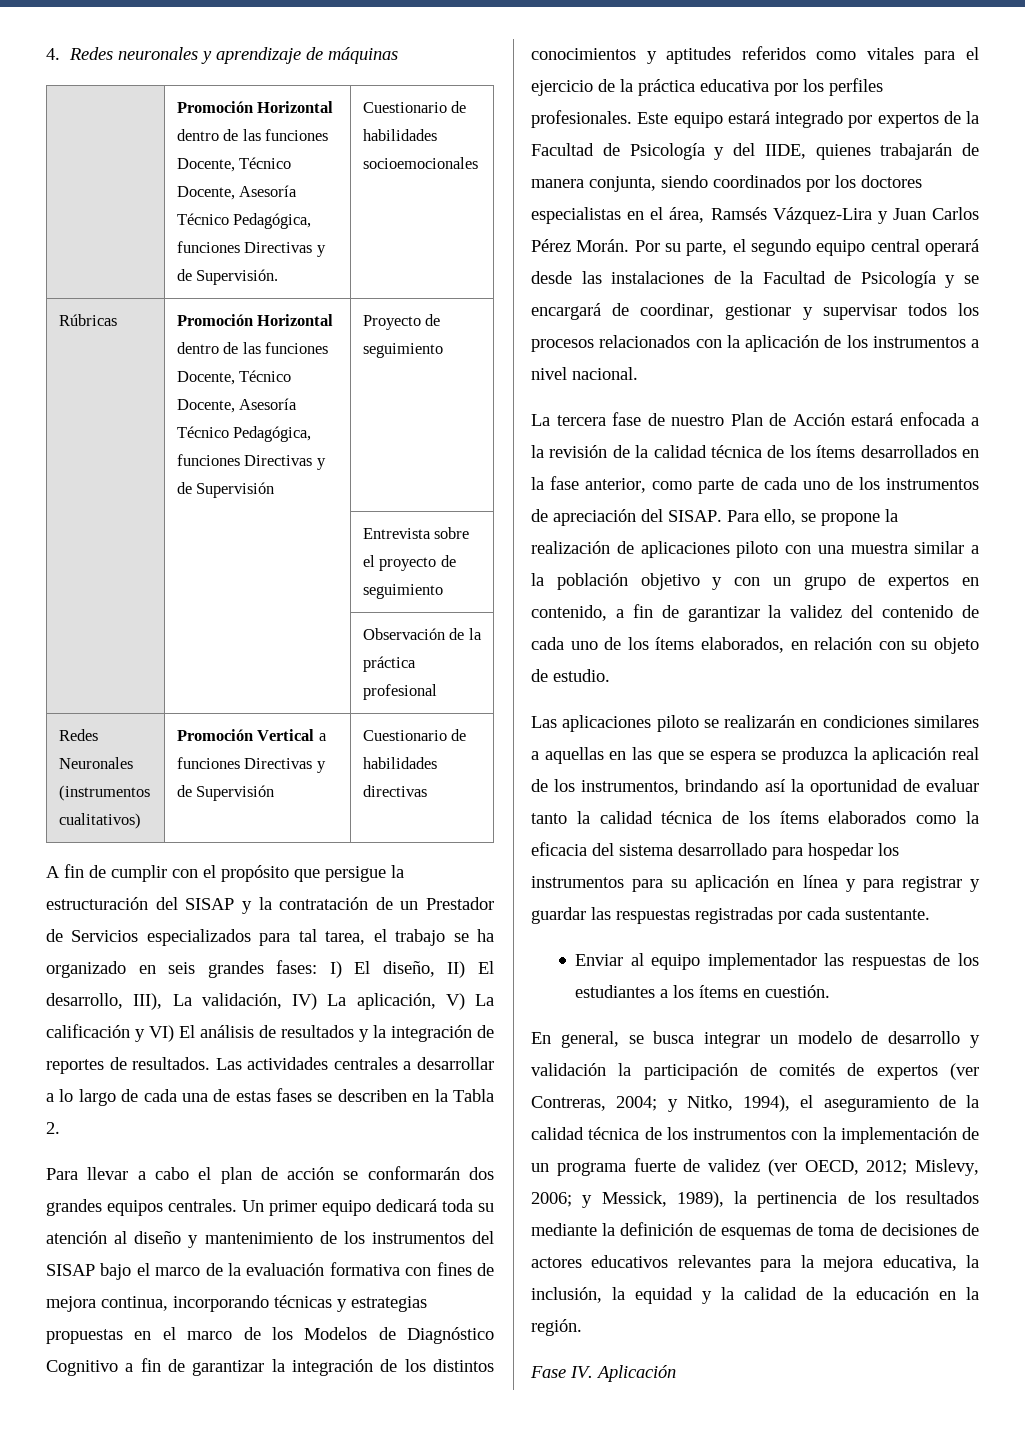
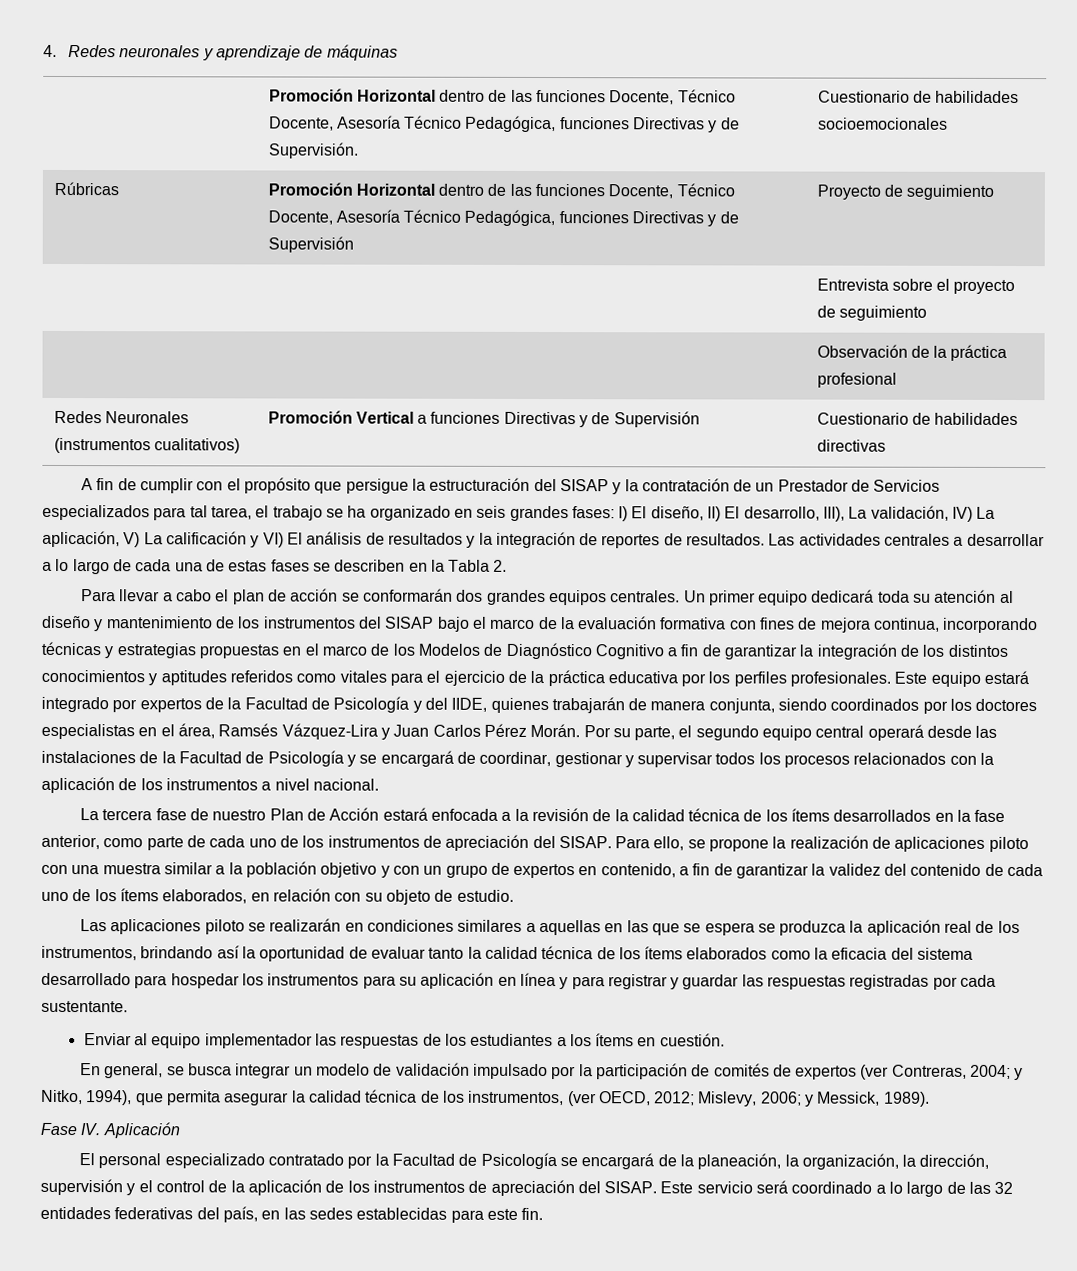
[888,1031,980,1048] [531,1063,606,1076] desarrollo y validación -> [395,1062,577,1080] validación impulsado por
[800,1095,979,1112] [531,1127,979,1144] [531,1158,760,1176] el aseguramiento de la calidad técnica de los instrumentos con la implementación de un programa fuerte de validez -> [135,1089,565,1106] que permita asegurar la calidad técnica de los instrumentos,
[676,1191,979,1208] [531,1222,979,1240] [531,1255,979,1272] [531,1287,979,1304] [531,1319,582,1336] [530,1365,676,1382] 1989), la pertinencia de los resultados mediante la definición de esquemas de toma de decisiones de actores educativos relevantes para la mejora educativa, la inclusión, la equidad y la calidad de la educación en la región. // Fase IV. Aplicación -> [883,1091,930,1107] [40,1122,180,1139] [79,1152,990,1170] [40,1178,1014,1197] [40,1206,544,1223] 1989). // Fase IV. Aplicación // El personal especializado contratado por la Facultad de Psicología se encargará de la planeación, la organización, la dirección, supervisión y el control de la aplicación de los instrumentos de apreciación del SISAP. Este servicio será coordinado a lo largo de las 32 entidades federativas del país, en las sedes establecidas para este fin.

